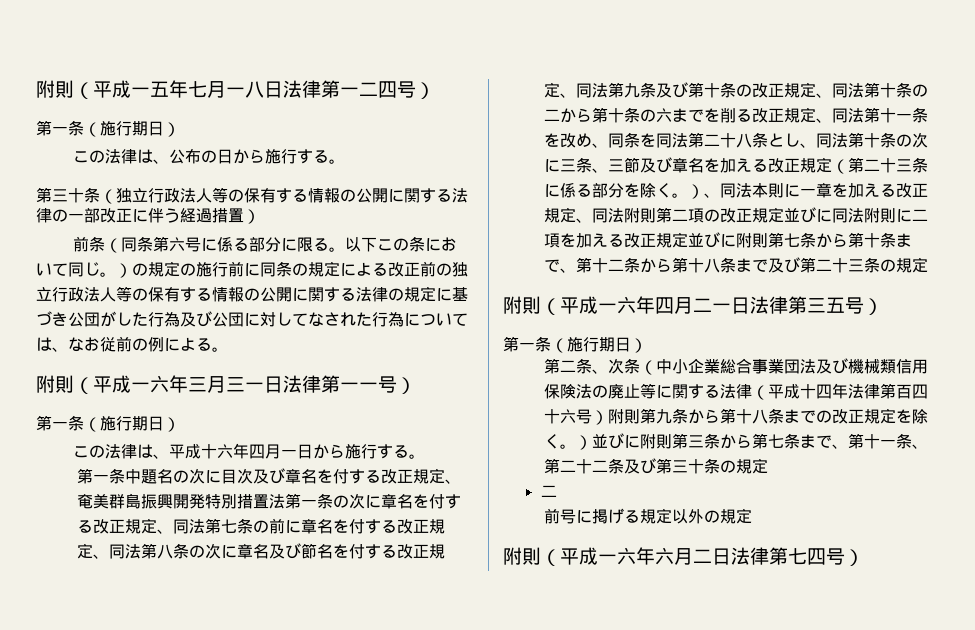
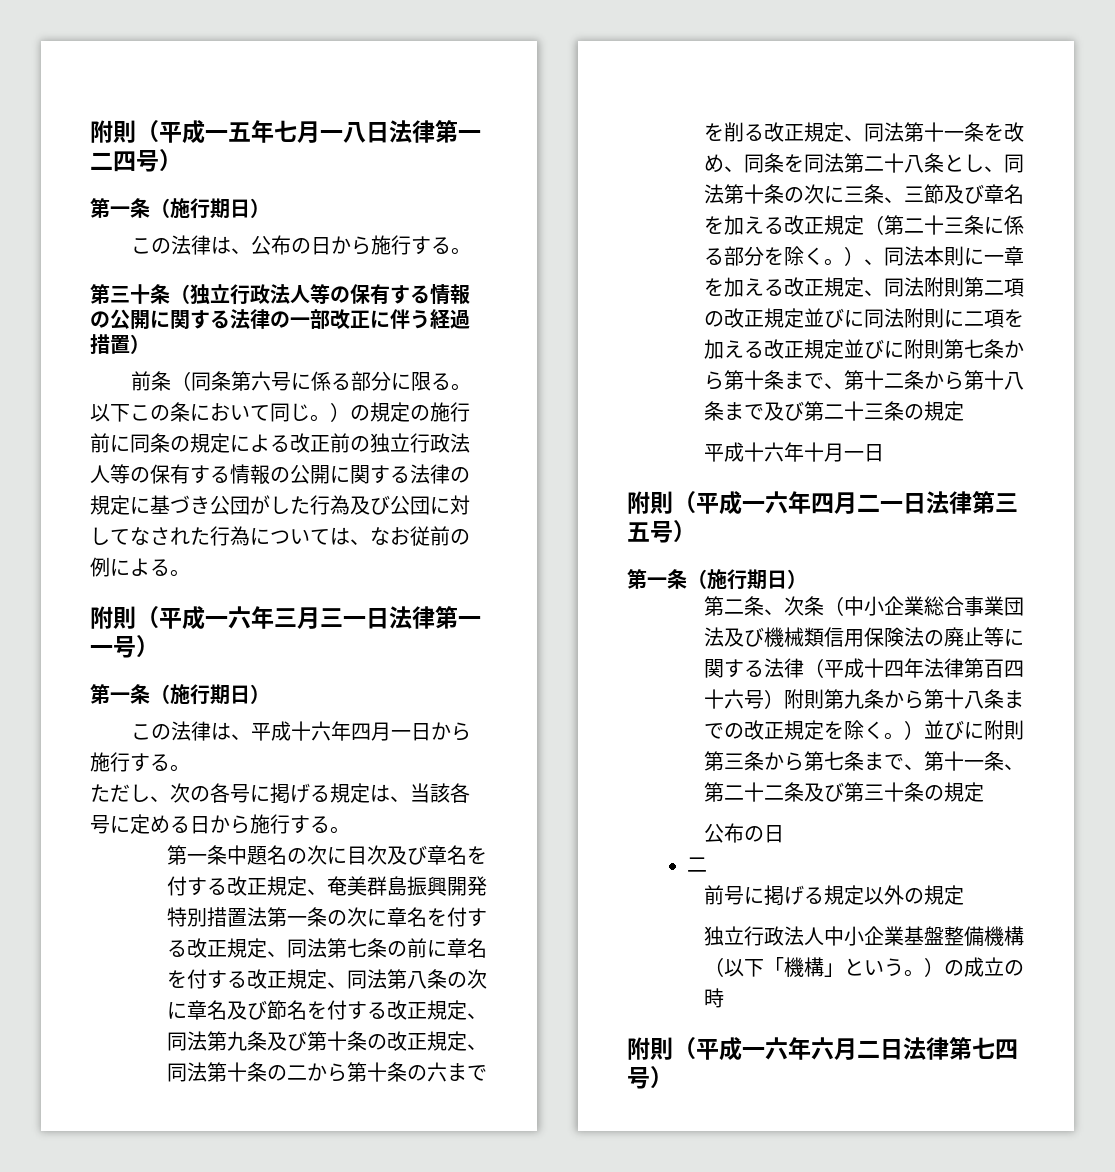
(426, 456) none -> [90,783,470,804] [90,814,350,834] // ただし、次の各号に掲げる規定は、当該各号に定める日から施行する。
(928, 265) none -> [703,442,884,462] // 平成十六年十月一日
(768, 466) none -> [703,823,784,843] // 公布の日
(752, 516) none -> [703,926,1024,947] [703,957,1024,977] [703,988,724,1008] // 独立行政法人中小企業基盤整備機構（以下「機構」という。）の成立の時

